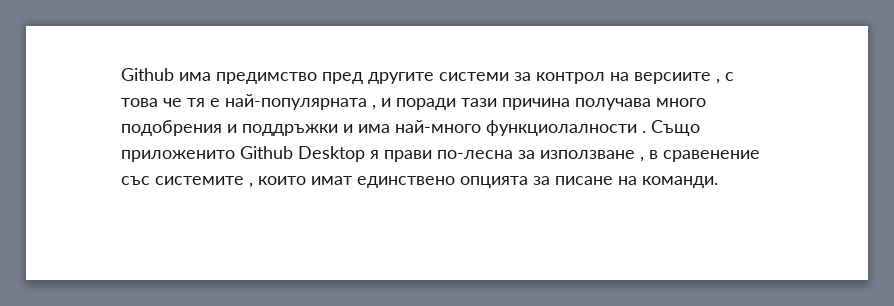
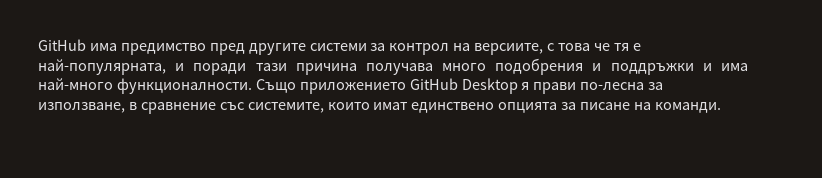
[121,68,174,81] Github -> [38,39,86,51] GitHub
[634,72,720,84] версиите , -> [474,43,544,55] версиите,
[225,94,376,110] най-популярната , -> [38,59,166,75] най-популярната,
[486,120,700,136] [121,146,293,162] функциолалности . Също приложенито Github -> [116,78,458,94] функционалности. Също приложението GitHub
[540,150,760,162] [121,176,253,188] използване , в сравенение със системите , -> [38,102,324,114] използване, в сравнение със системите,

